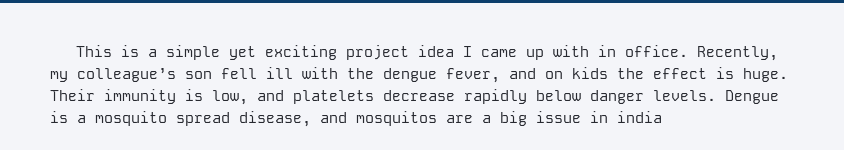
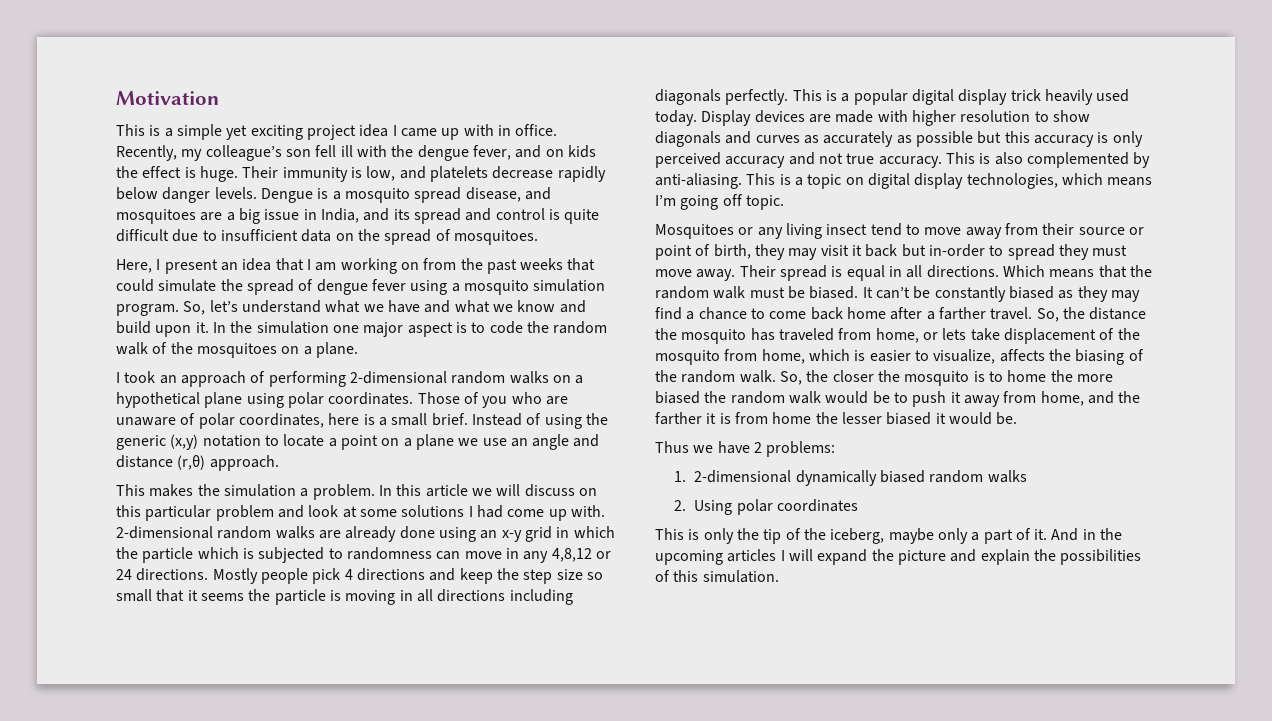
(76, 51) none -> [116,91,219,105] Motivation //
[356,111,437,126] mosquitos -> [116,209,196,224] mosquitoes
[617,111,662,123] india -> [320,208,600,224] [116,229,538,245] [116,258,596,274] [116,279,606,295] [116,300,586,316] [116,321,608,337] [116,342,358,358] [116,371,584,387] [116,392,568,408] [116,413,608,429] [116,434,600,450] [116,455,279,471] [116,484,597,500] [116,505,605,521] [116,526,615,542] [116,547,611,563] [116,568,603,584] [116,589,573,605] [655,89,1130,105] [655,110,1090,126] [655,131,1143,147] [655,152,1151,168] [655,173,1153,189] [655,194,784,210] [655,223,1144,239] [655,244,1128,260] [655,265,1152,281] [655,286,1140,302] [655,307,1147,322] [655,328,1140,344] [655,349,1144,365] [655,370,1113,386] [655,391,1141,407] [655,412,1018,425] [655,441,836,457] [674,470,1027,486] [674,499,858,515] [655,528,1123,544] [655,549,1142,565] [655,570,779,583] India, and its spread and control is quite difficult due to insufficient data on the spread of mosquitoes. // Here, I present an idea that I am working on from the past weeks that could simulate the spread of dengue fever using a mosquito simulation program. So, let’s understand what we have and what we know and build upon it. In the simulation one major aspect is to code the random walk of the mosquitoes on a plane. // I took an approach of performing 2-dimensional random walks on a hypothetical plane using polar coordinates. Those of you who are unaware of polar coordinates, here is a small brief. Instead of using the generic (x,y) notation to locate a point on a plane we use an angle and distance (r,θ) approach. // This makes the simulation a problem. In this article we will discuss on this particular problem and look at some solutions I had come up with. 2-dimensional random walks are already done using an x-y grid in which the particle which is subjected to randomness can move in any 4,8,12 or 24 directions. Mostly people pick 4 directions and keep the step size so small that it seems the particle is moving in all directions including diagonals perfectly. This is a popular digital display trick heavily used today. Display devices are made with higher resolution to show diagonals and curves as accurately as possible but this accuracy is only perceived accuracy and not true accuracy. This is also complemented by anti-aliasing. This is a topic on digital display technologies, which means I’m going off topic. // Mosquitoes or any living insect tend to move away from their source or point of birth, they may visit it back but in-order to spread they must move away. Their spread is equal in all directions. Which means that the random walk must be biased. It can’t be constantly biased as they may find a chance to come back home after a farther travel. So, the distance the mosquito has traveled from home, or lets take displacement of the mosquito from home, which is easier to visualize, affects the biasing of the random walk. So, the closer the mosquito is to home the more biased the random walk would be to push it away from home, and the farther it is from home the lesser biased it would be. // Thus we have 2 problems: // 1. 2-dimensional dynamically biased random walks // 2. Using polar coordinates // This is only the tip of the iceberg, maybe only a part of it. And in the upcoming articles I will expand the picture and explain the possibilities of this simulation.

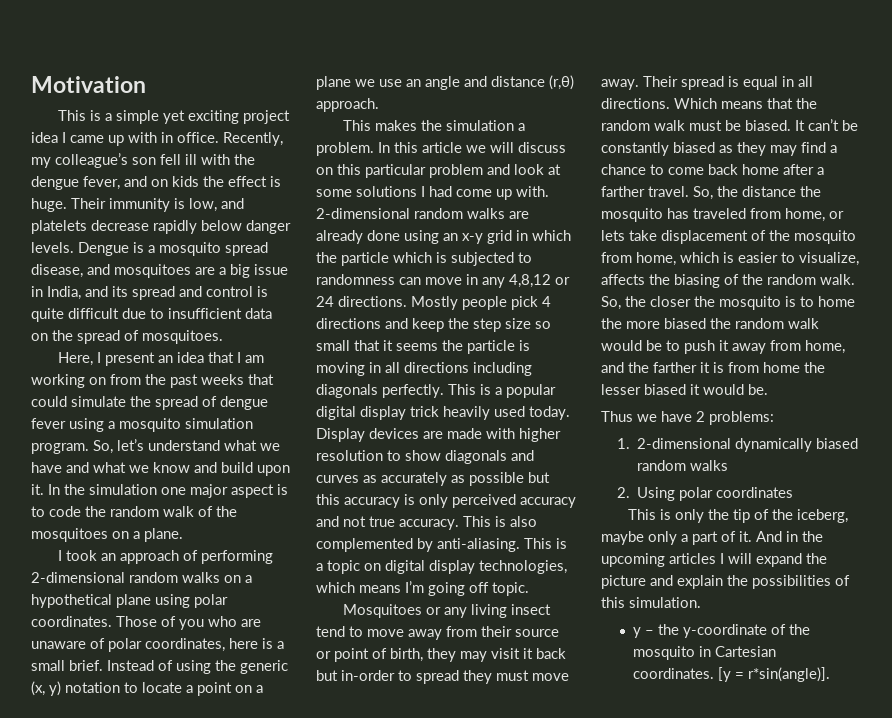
[170,434,199,450] (x,y) -> [31,681,61,696] (x, y)
(779, 576) none -> [633,624,811,638] [633,646,777,660] [633,667,831,682] // y – the y-coordinate of the mosquito in Cartesian coordinates. [y = r*sin(angle)].

